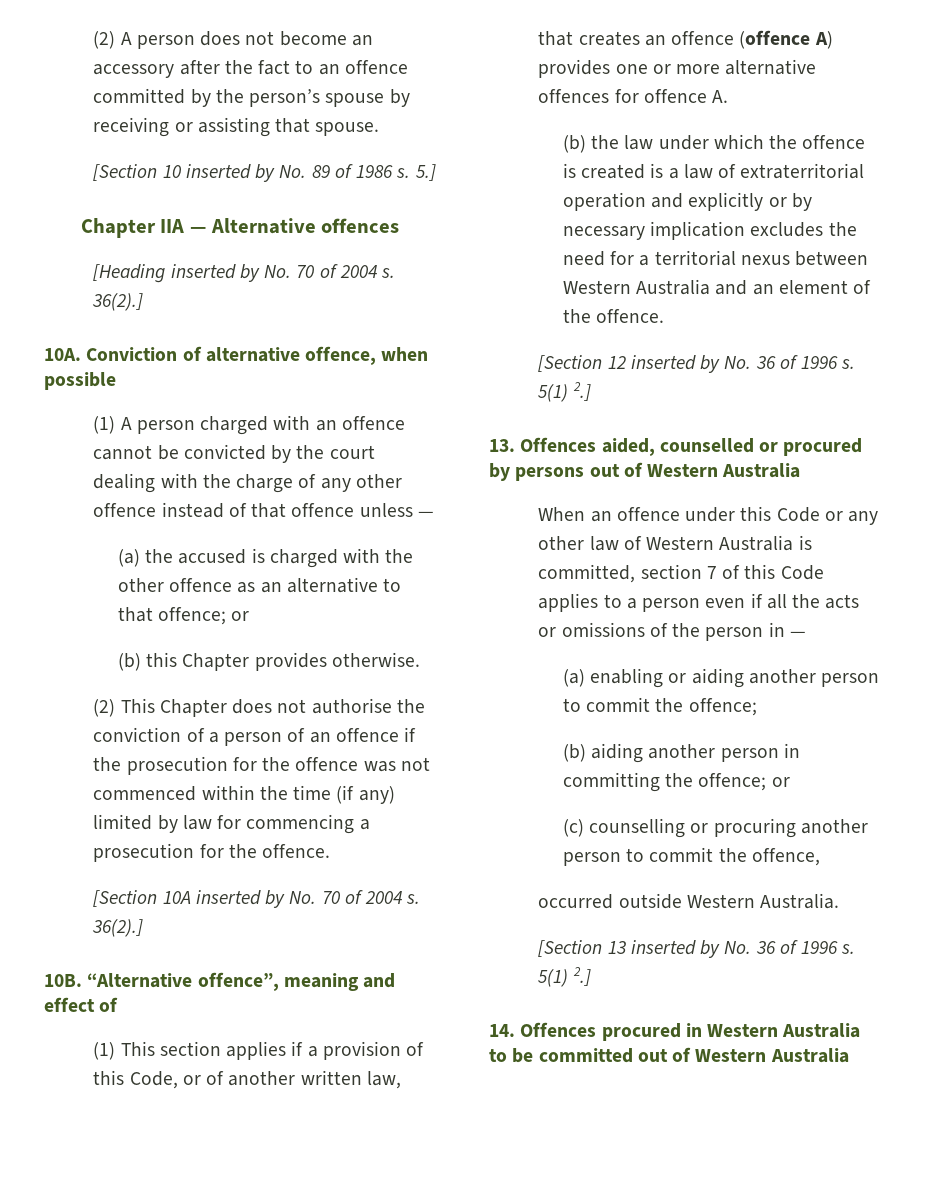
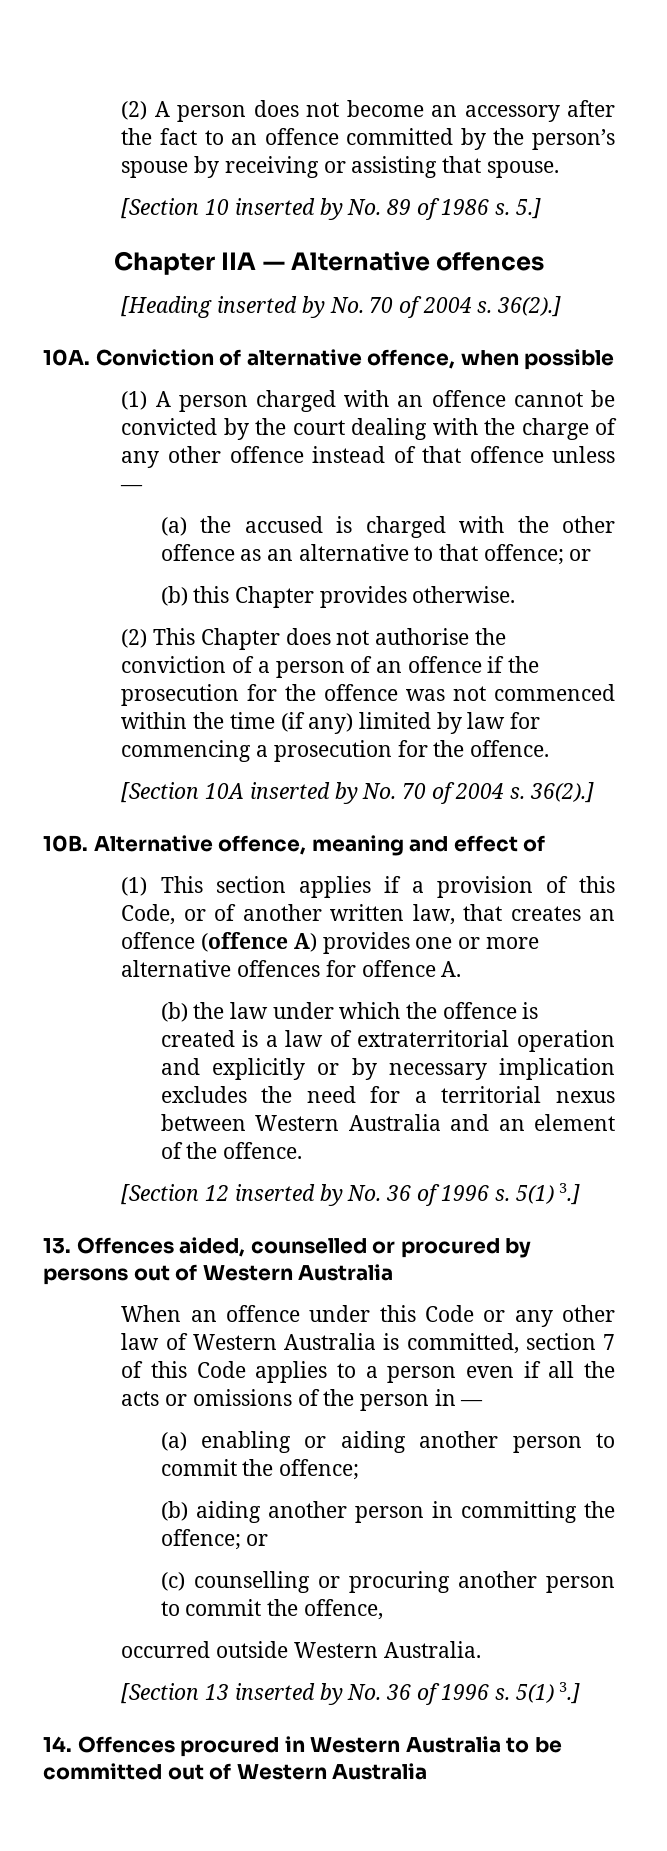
[87,972,279,991] “Alternative offence”, -> [93,835,307,855] Alternative offence,
[572,382,591,401] 2.] -> [559,1183,581,1205] 3.]
[572,967,591,986] 2.] -> [559,1682,581,1704] 3.]

